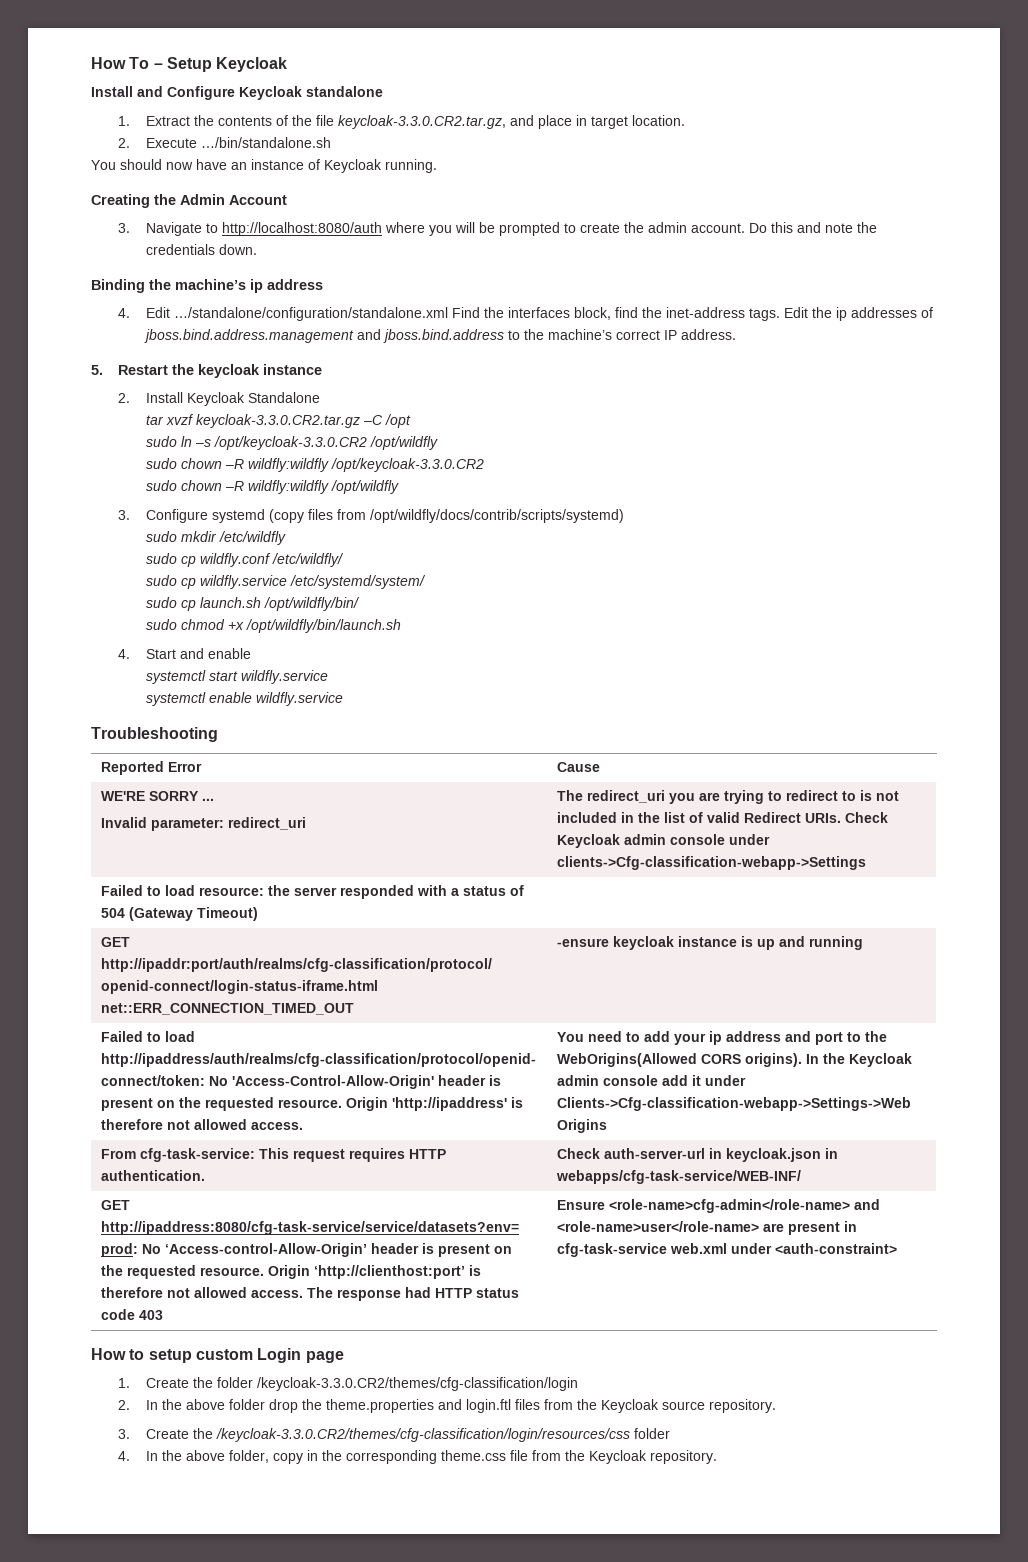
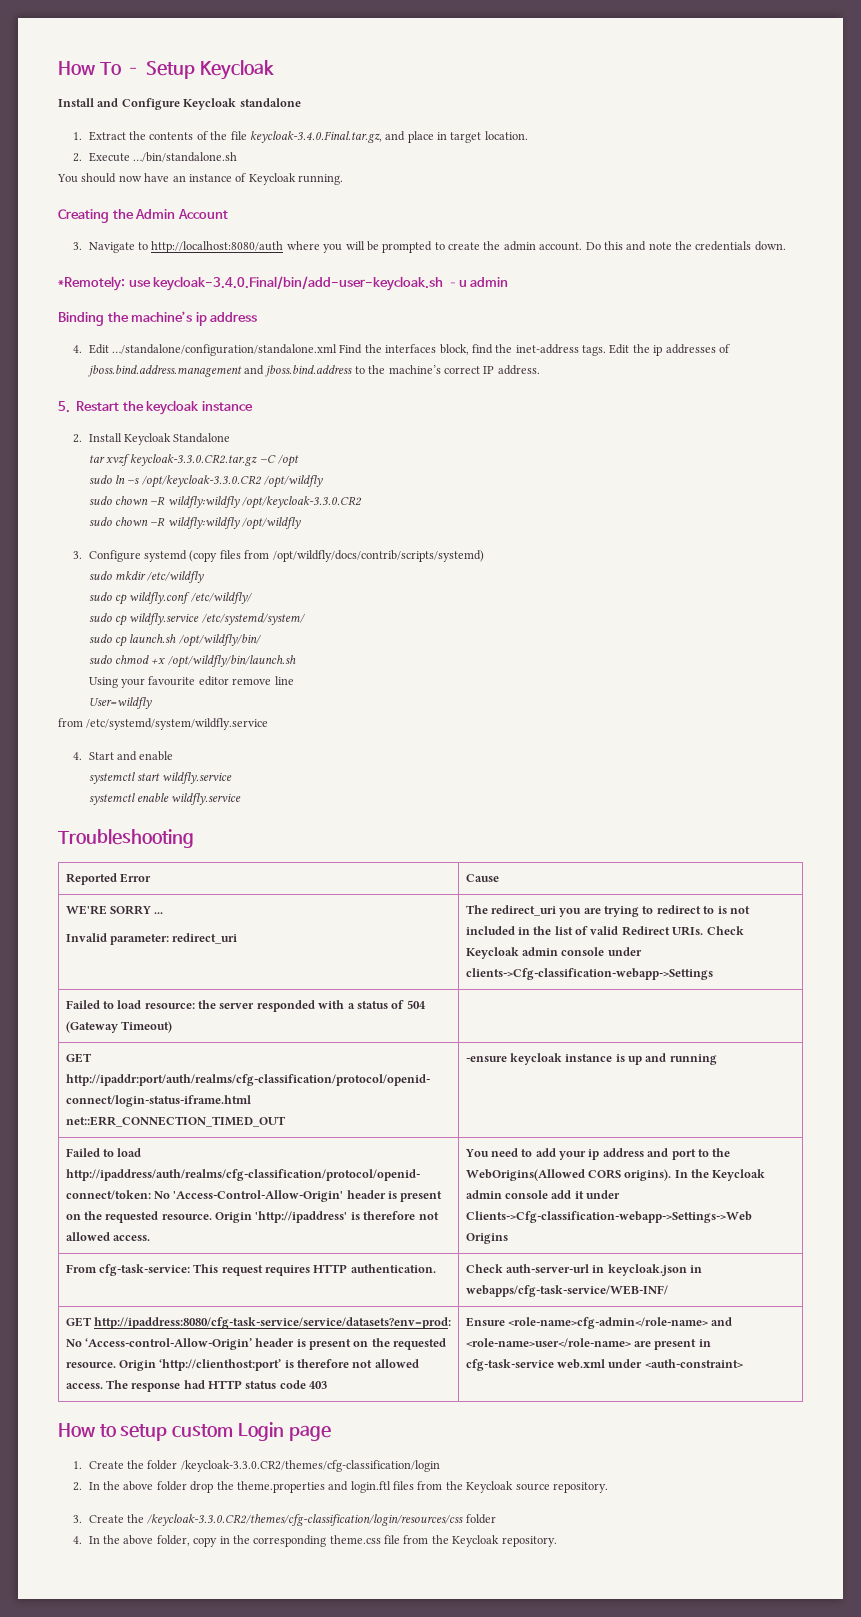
[337,115,506,129] keycloak-3.3.0.CR2.tar.gz, -> [249,131,382,143] keycloak-3.4.0.Final.tar.gz,
(257, 249) none -> [58,276,509,291] // *Remotely: use keycloak-3.4.0.Final/bin/add-user-keycloak.sh –u admin
(401, 626) none -> [88,676,294,688] [88,697,152,709] [58,718,269,730] // Using your favourite editor remove line // User=wildfly // from /etc/systemd/system/wildfly.service

